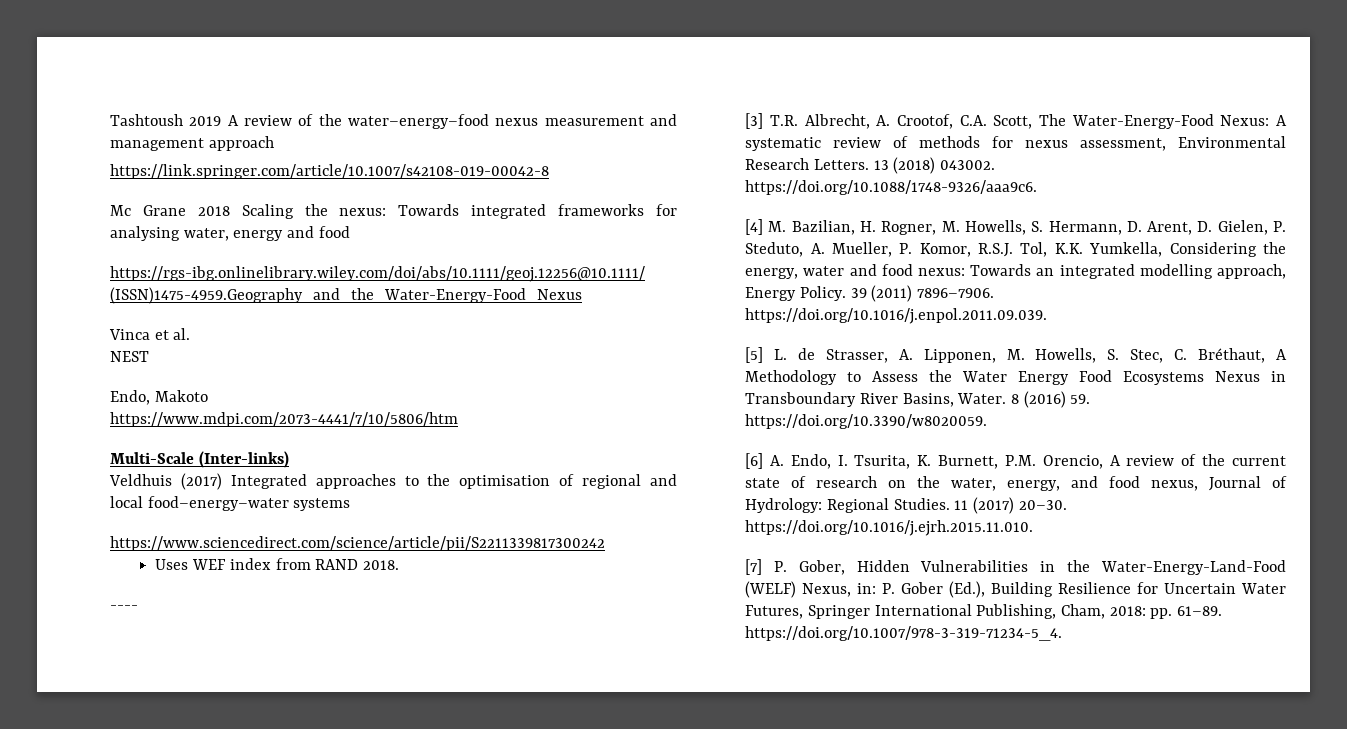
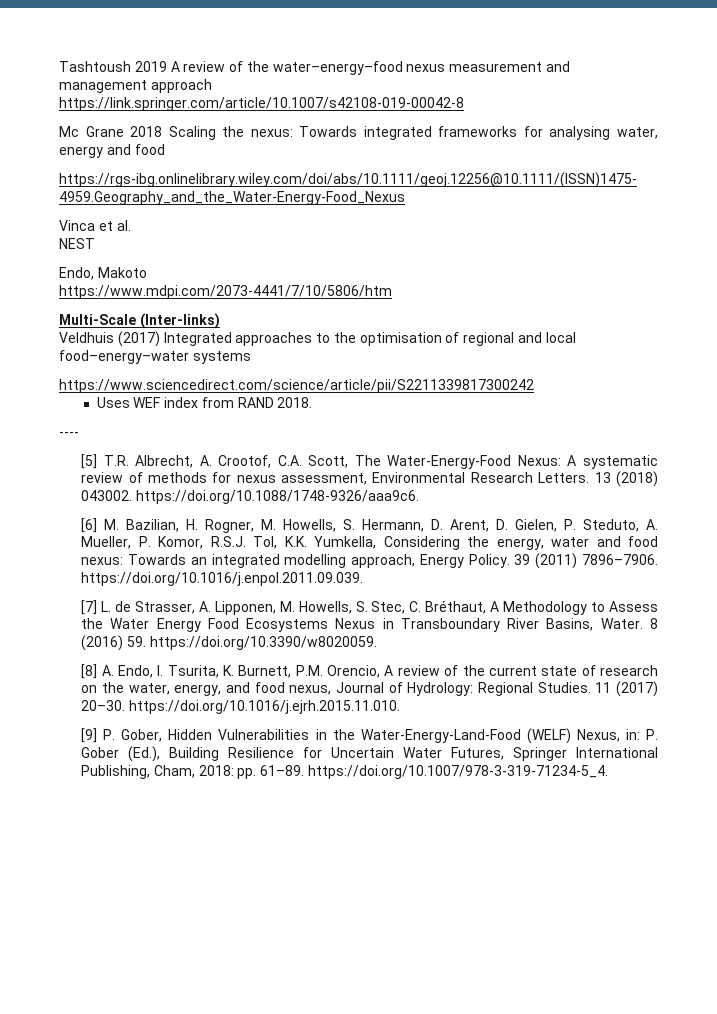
[745,113,764,129] [3] -> [81,454,98,469] [5]
[745,219,764,235] [4] -> [81,518,98,533] [6]
[745,347,764,363] [5] -> [81,600,98,615] [7]
[745,453,764,469] [6] -> [81,664,98,679] [8]
[745,559,763,575] [7] -> [81,728,98,743] [9]

